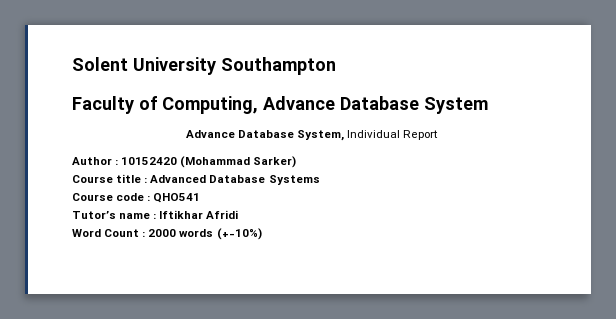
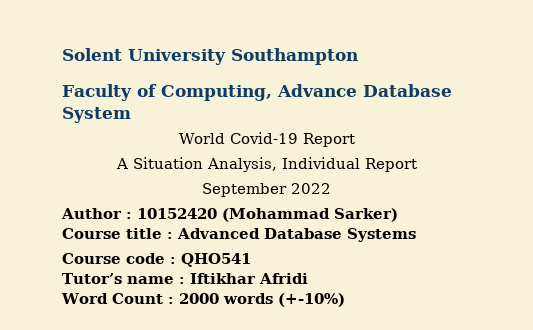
[185,130,344,141] Advance Database System, -> [178,132,355,147] [115,157,277,172] World Covid-19 Report // A Situation Analysis,
(439, 135) none -> [202,183,331,197] // September 2022

